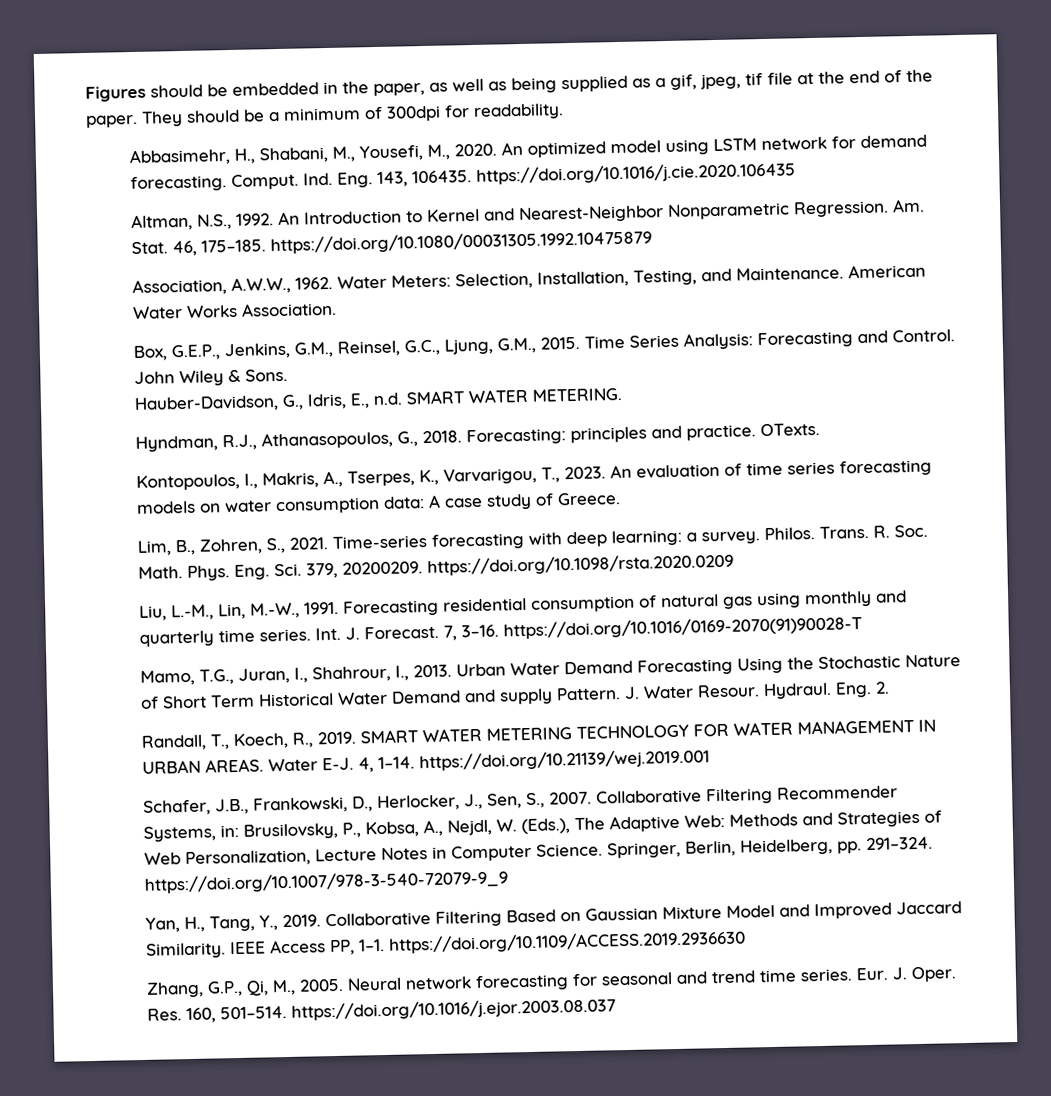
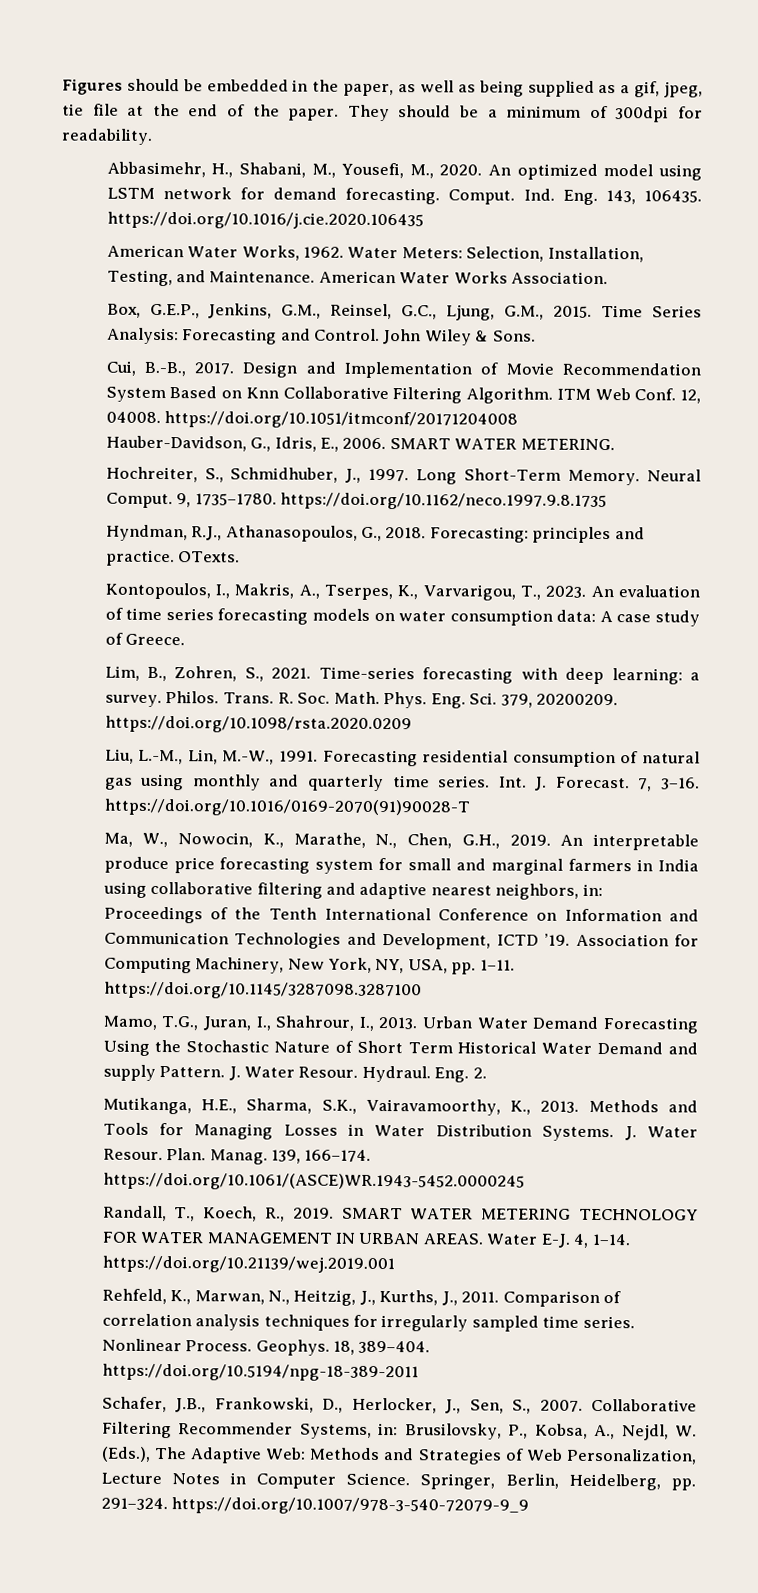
[745,73,763,86] tif -> [62,103,84,116] tie
[130,198,925,232] [130,229,652,257] [131,276,291,297] Altman, N.S., 1992. An Introduction to Kernel and Nearest-Neighbor Nonparametric Regression. Am. Stat. 46, 175–185. https://doi.org/10.1080/00031305.1992.10475879 // Association, A.W.W., -> [106,244,300,261] American Water Works,
(288, 375) none -> [105,360,701,379] [105,386,701,404] [105,411,519,429] // Cui, B.-B., 2017. Design and Implementation of Movie Recommendation System Based on Knn Collaborative Filtering Algorithm. ITM Web Conf. 12, 04008. https://doi.org/10.1051/itmconf/20171204008
[372,392,403,406] n.d. -> [342,437,387,450] 2006.
(622, 394) none -> [105,466,701,486] [105,492,607,511] // Hochreiter, S., Schmidhuber, J., 1997. Long Short-Term Memory. Neural Comput. 9, 1735–1780. https://doi.org/10.1162/neco.1997.9.8.1735
(862, 627) none -> [103,832,699,851] [103,856,700,875] [102,881,603,900] [103,906,699,924] [103,931,700,950] [103,956,515,975] [103,981,422,1000] // Ma, W., Nowocin, K., Marathe, N., Chen, G.H., 2019. An interpretable produce price forecasting system for small and marginal farmers in India using collaborative filtering and adaptive nearest neighbors, in: Proceedings of the Tenth International Conference on Information and Communication Technologies and Development, ICTD ’19. Association for Computing Machinery, New York, NY, USA, pp. 1–11. https://doi.org/10.1145/3287098.3287100
(890, 687) none -> [102,1097,698,1116] [102,1122,698,1142] [102,1148,372,1165] [102,1172,525,1191] // Mutikanga, H.E., Sharma, S.K., Vairavamoorthy, K., 2013. Methods and Tools for Managing Losses in Water Distribution Systems. J. Water Resour. Plan. Manag. 139, 166–174. https://doi.org/10.1061/(ASCE)WR.1943-5452.0000245
(710, 760) none -> [101,1288,622,1308] [101,1313,635,1332] [101,1338,431,1356] [101,1363,419,1382] // Rehfeld, K., Marwan, N., Heitzig, J., Kurths, J., 2011. Comparison of correlation analysis techniques for irregularly sampled time series. Nonlinear Process. Geophys. 18, 389–404. https://doi.org/10.5194/npg-18-389-2011
[144,901,962,933] [145,929,746,959] [145,966,957,998] [146,997,616,1024] // Yan, H., Tang, Y., 2019. Collaborative Filtering Based on Gaussian Mixture Model and Improved Jaccard Similarity. IEEE Access PP, 1–1. https://doi.org/10.1109/ACCESS.2019.2936630 // Zhang, G.P., Qi, M., 2005. Neural network forecasting for seasonal and trend time series. Eur. J. Oper. Res. 160, 501–514. https://doi.org/10.1016/j.ejor.2003.08.037 -> (530, 1506) none

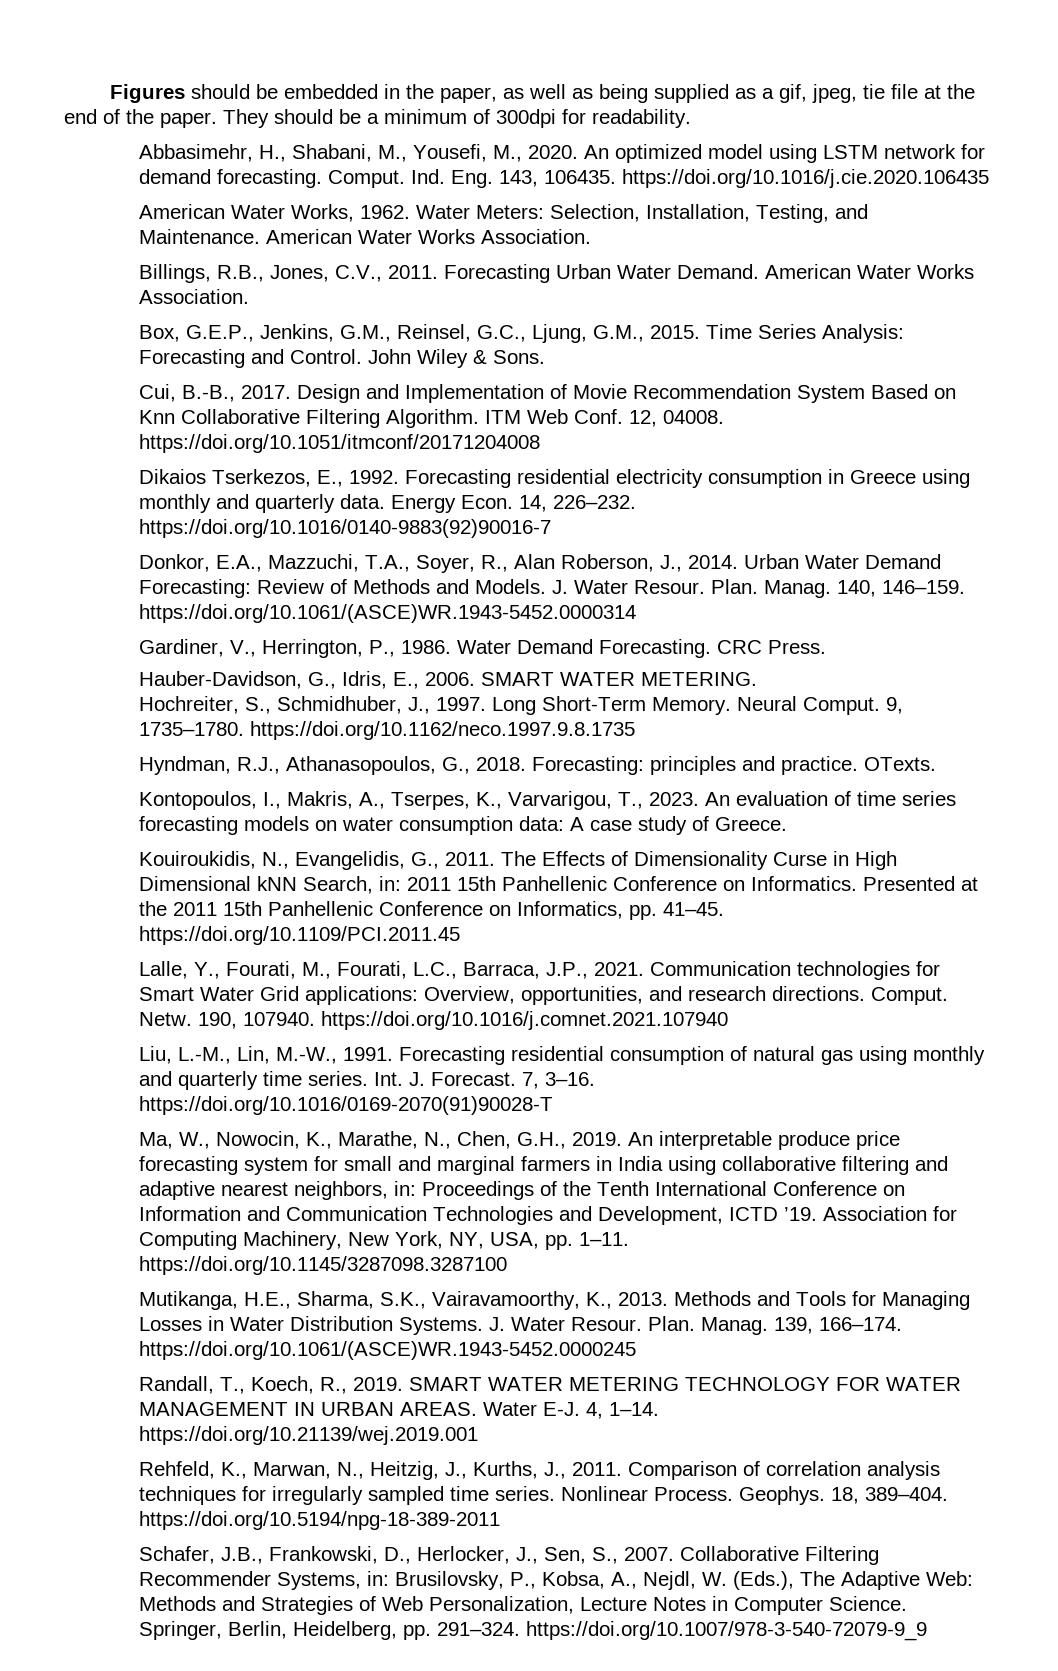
(609, 278) none -> [138,264,974,283] [138,289,249,304] // Billings, R.B., Jones, C.V., 2011. Forecasting Urban Water Demand. American Water Works Association.
(519, 420) none -> [138,469,970,488] [138,494,636,513] [138,519,551,538] [138,554,941,573] [138,579,965,598] [138,604,636,623] [138,639,826,658] // Dikaios Tserkezos, E., 1992. Forecasting residential electricity consumption in Greece using monthly and quarterly data. Energy Econ. 14, 226–232. https://doi.org/10.1016/0140-9883(92)90016-7 // Donkor, E.A., Mazzuchi, T.A., Soyer, R., Alan Roberson, J., 2014. Urban Water Demand Forecasting: Review of Methods and Models. J. Water Resour. Plan. Manag. 140, 146–159. https://doi.org/10.1061/(ASCE)WR.1943-5452.0000314 // Gardiner, V., Herrington, P., 1986. Water Demand Forecasting. CRC Press.
[104,665,701,685] [104,691,619,709] [104,715,412,734] Lim, B., Zohren, S., 2021. Time-series forecasting with deep learning: a survey. Philos. Trans. R. Soc. Math. Phys. Eng. Sci. 379, 20200209. https://doi.org/10.1098/rsta.2020.0209 -> [138,851,897,870] [138,876,978,894] [138,901,724,920] [138,926,460,945] [138,961,940,980] [138,986,948,1005] [138,1011,728,1030] Kouiroukidis, N., Evangelidis, G., 2011. The Effects of Dimensionality Curse in High Dimensional kNN Search, in: 2011 15th Panhellenic Conference on Informatics. Presented at the 2011 15th Panhellenic Conference on Informatics, pp. 41–45. https://doi.org/10.1109/PCI.2011.45 // Lalle, Y., Fourati, M., Fourati, L.C., Barraca, J.P., 2021. Communication technologies for Smart Water Grid applications: Overview, opportunities, and research directions. Comput. Netw. 190, 107940. https://doi.org/10.1016/j.comnet.2021.107940
[102,1015,699,1034] [102,1039,698,1056] [102,1064,487,1083] // Mamo, T.G., Juran, I., Shahrour, I., 2013. Urban Water Demand Forecasting Using the Stochastic Nature of Short Term Historical Water Demand and supply Pattern. J. Water Resour. Hydraul. Eng. 2. -> (507, 1265) none

